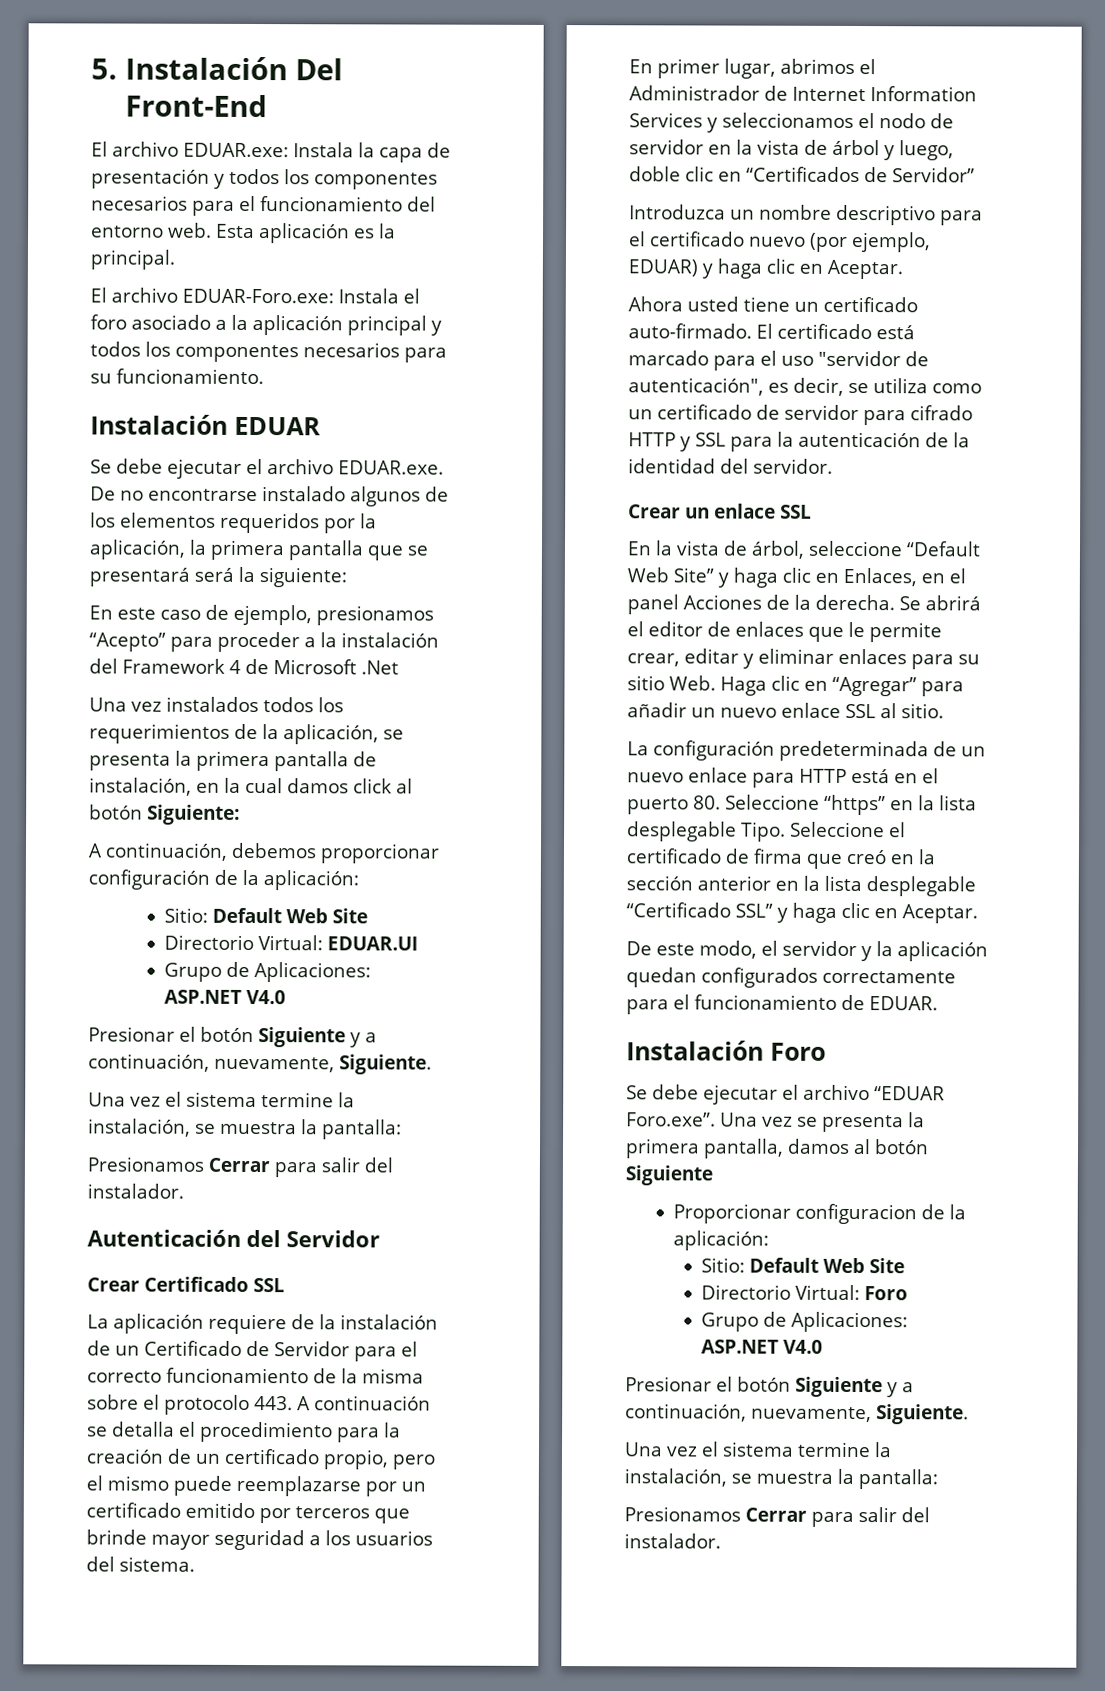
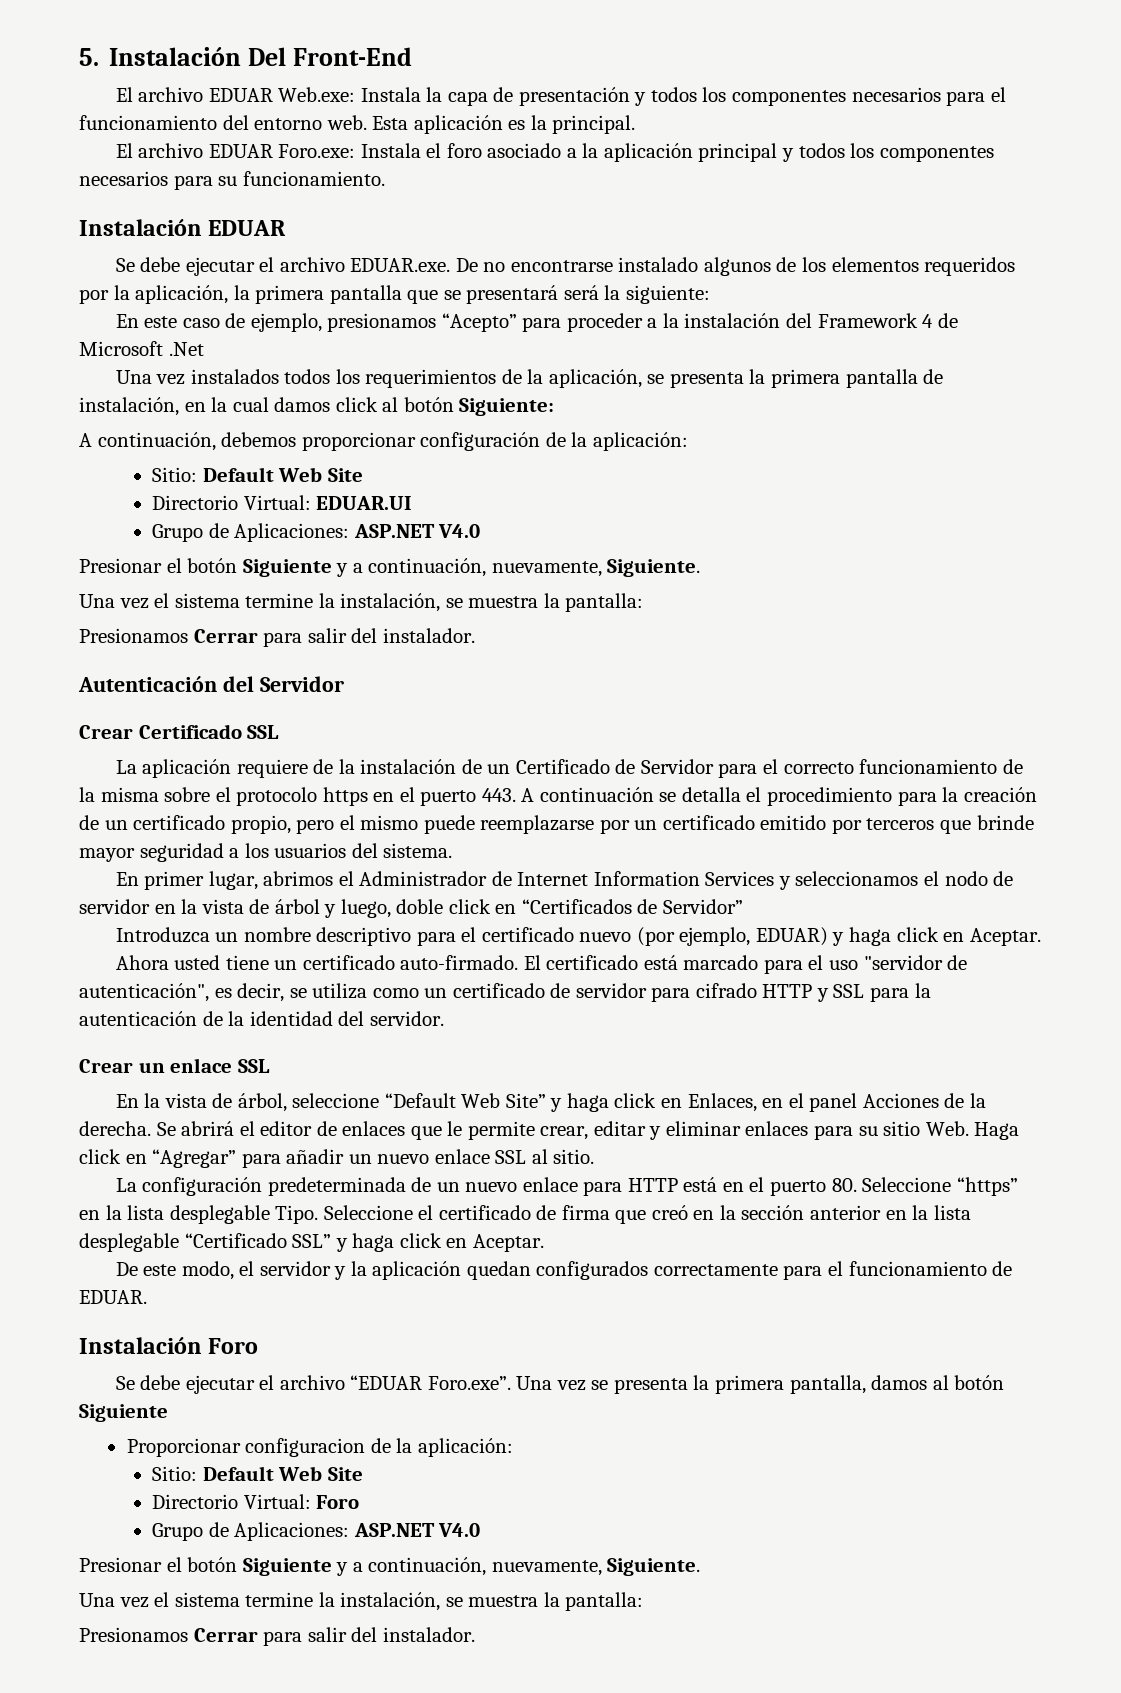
[183,142,289,158] EDUAR.exe: -> [208,87,356,102] EDUAR Web.exe:
[182,288,334,304] EDUAR-Foro.exe: -> [208,144,356,158] EDUAR Foro.exe:
(250, 1404) none -> [322,787,477,806] https en el puerto
[685,166,714,182] clic -> [448,899,491,914] click
[766,258,795,274] clic -> [896,927,939,942] click
[782,567,811,583] clic -> [614,1093,657,1108] click
[771,675,800,691] clic -> [79,1149,121,1164] click
[840,902,870,919] clic -> [399,1233,442,1248] click

